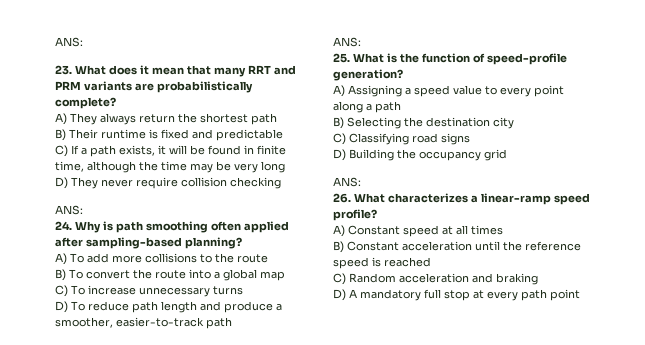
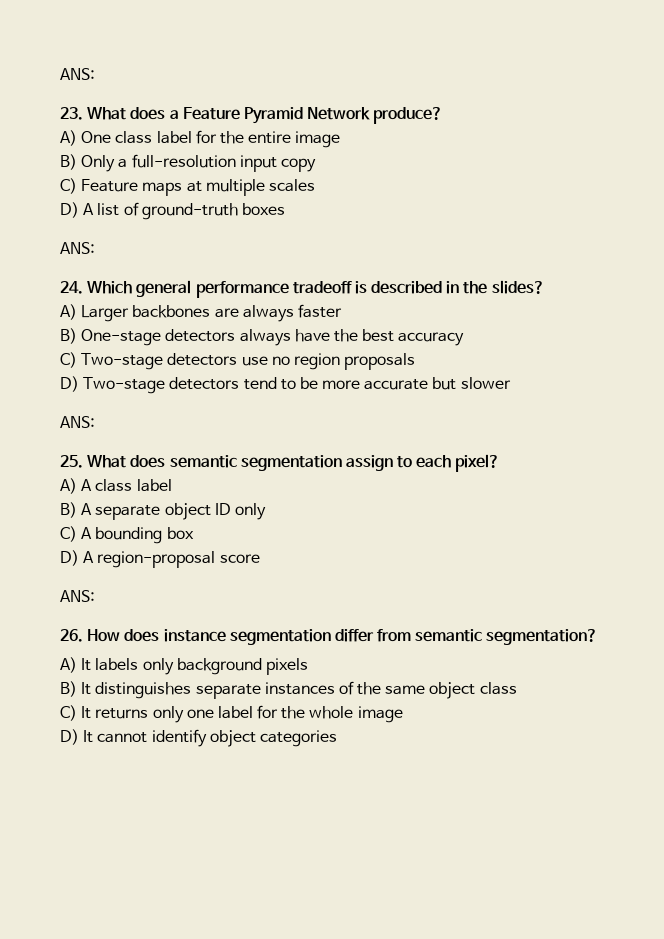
[140,65,296,77] [55,81,253,93] [55,97,116,109] [55,113,277,125] [55,129,283,141] [55,145,286,157] [55,161,285,173] [55,177,281,189] [55,205,83,215] [55,221,289,233] [55,237,242,249] [55,253,268,265] [55,269,285,281] [55,285,243,297] [55,301,282,313] [55,317,232,329] [333,37,361,47] [333,53,567,65] [333,69,403,81] [333,85,564,97] [333,101,401,113] [333,117,514,129] [333,133,470,145] [333,149,507,161] [333,177,361,187] [333,193,590,205] [333,209,377,221] [333,225,503,237] [333,241,581,253] [333,257,431,269] [333,273,538,285] [333,289,580,301] it mean that many RRT and PRM variants are probabilistically complete? // A) They always return the shortest path // B) Their runtime is fixed and predictable // C) If a path exists, it will be found in finite time, although the time may be very long // D) They never require collision checking // ANS: // 24. Why is path smoothing often applied after sampling-based planning? // A) To add more collisions to the route // B) To convert the route into a global map // C) To increase unnecessary turns // D) To reduce path length and produce a smoother, easier-to-track path // ANS: // 25. What is the function of speed-profile generation? // A) Assigning a speed value to every point along a path // B) Selecting the destination city // C) Classifying road signs // D) Building the occupancy grid // ANS: // 26. What characterizes a linear-ramp speed profile? // A) Constant speed at all times // B) Constant acceleration until the reference speed is reached // C) Random acceleration and braking // D) A mandatory full stop at every path point -> [169,107,444,124] [60,130,341,148] [60,154,316,172] [60,178,315,196] [60,202,285,220] [60,242,95,254] [60,280,545,298] [60,304,342,322] [60,328,465,346] [60,352,416,370] [60,376,511,394] [60,416,95,428] [60,454,501,472] [60,478,172,494] [60,502,266,520] [60,526,194,544] [60,550,260,568] [60,590,95,602] [60,629,599,645] [60,657,308,675] [60,681,517,699] [60,705,403,723] [60,729,337,747] a Feature Pyramid Network produce? // A) One class label for the entire image // B) Only a full-resolution input copy // C) Feature maps at multiple scales // D) A list of ground-truth boxes // ANS: // 24. Which general performance tradeoff is described in the slides? // A) Larger backbones are always faster // B) One-stage detectors always have the best accuracy // C) Two-stage detectors use no region proposals // D) Two-stage detectors tend to be more accurate but slower // ANS: // 25. What does semantic segmentation assign to each pixel? // A) A class label // B) A separate object ID only // C) A bounding box // D) A region-proposal score // ANS: // 26. How does instance segmentation differ from semantic segmentation? // A) It labels only background pixels // B) It distinguishes separate instances of the same object class // C) It returns only one label for the whole image // D) It cannot identify object categories

